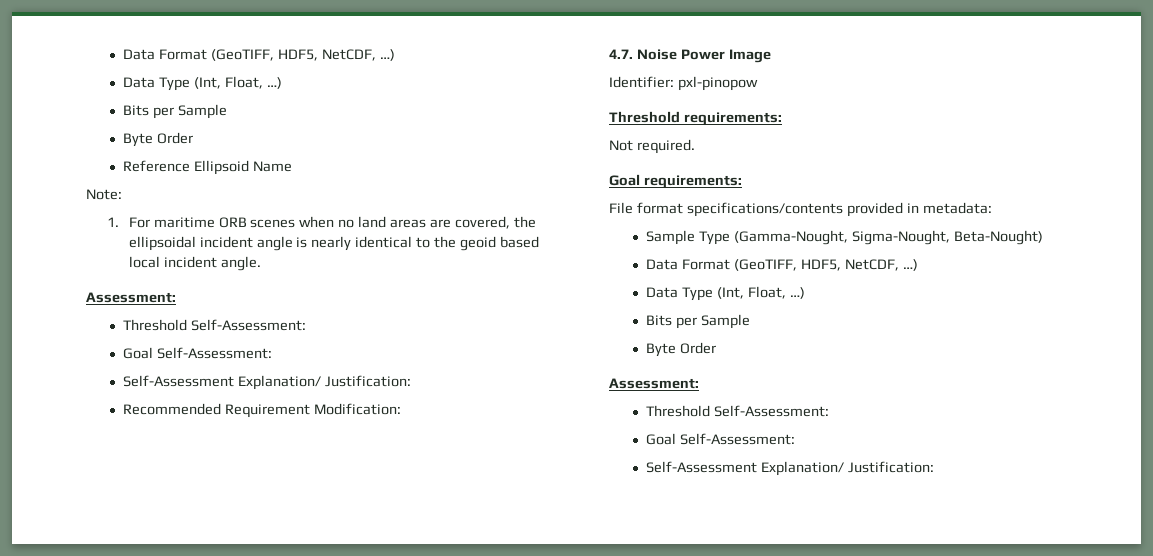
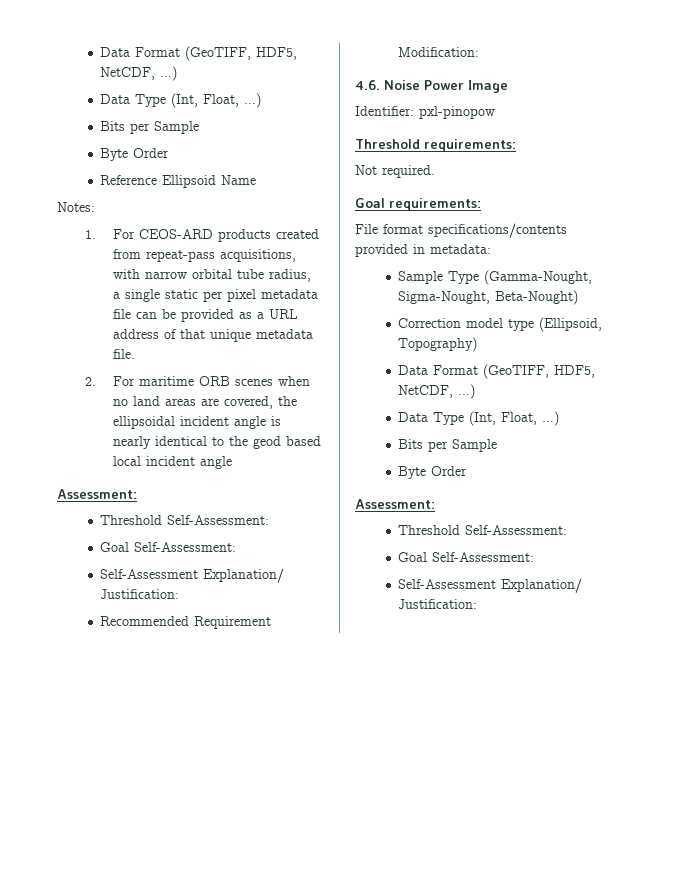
[86,189,122,200] [107,217,120,227] Note: // 1. -> [57,202,95,212] [84,229,319,242] [112,249,296,262] [112,269,311,282] [112,289,318,302] [112,309,298,322] [112,329,313,342] [112,349,135,359] [84,377,96,386] Notes: // 1. For CEOS-ARD products created from repeat-pass acquisitions, with narrow orbital tube radius, a single static per pixel metadata file can be provided as a URL address of that unique metadata file. // 2.
[459,236,496,251] geoid -> [252,436,281,449] geod
[220,256,261,271] angle. -> [199,456,232,469] angle
[609,49,633,59] 4.7. -> [355,80,380,90] 4.6.
(1043, 237) none -> [398,317,603,332] [398,337,478,352] // Correction model type (Ellipsoid, Topography)

